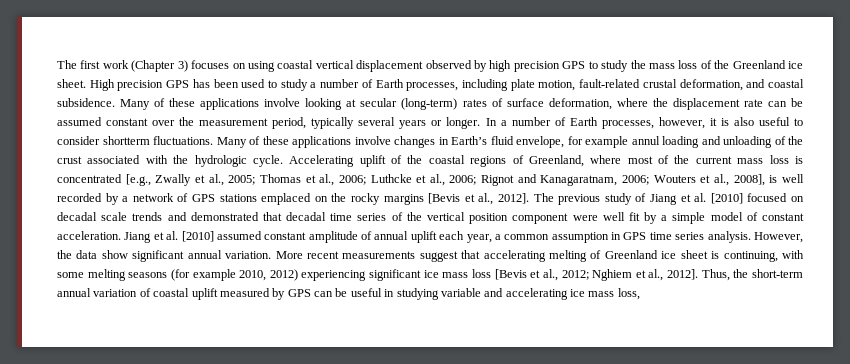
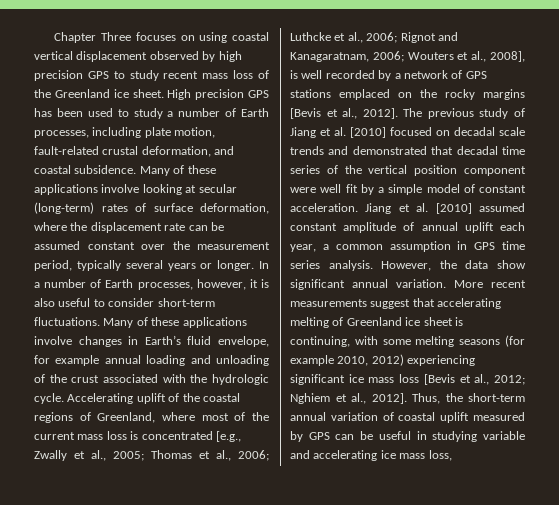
[57,60,188,72] The first work (Chapter 3) -> [54,32,132,43] Chapter Three
[630,60,646,69] the -> [163,71,199,79] recent
[102,136,150,145] shortterm -> [157,298,215,307] short-term
[631,136,660,145] annul -> [104,355,141,364] annual

